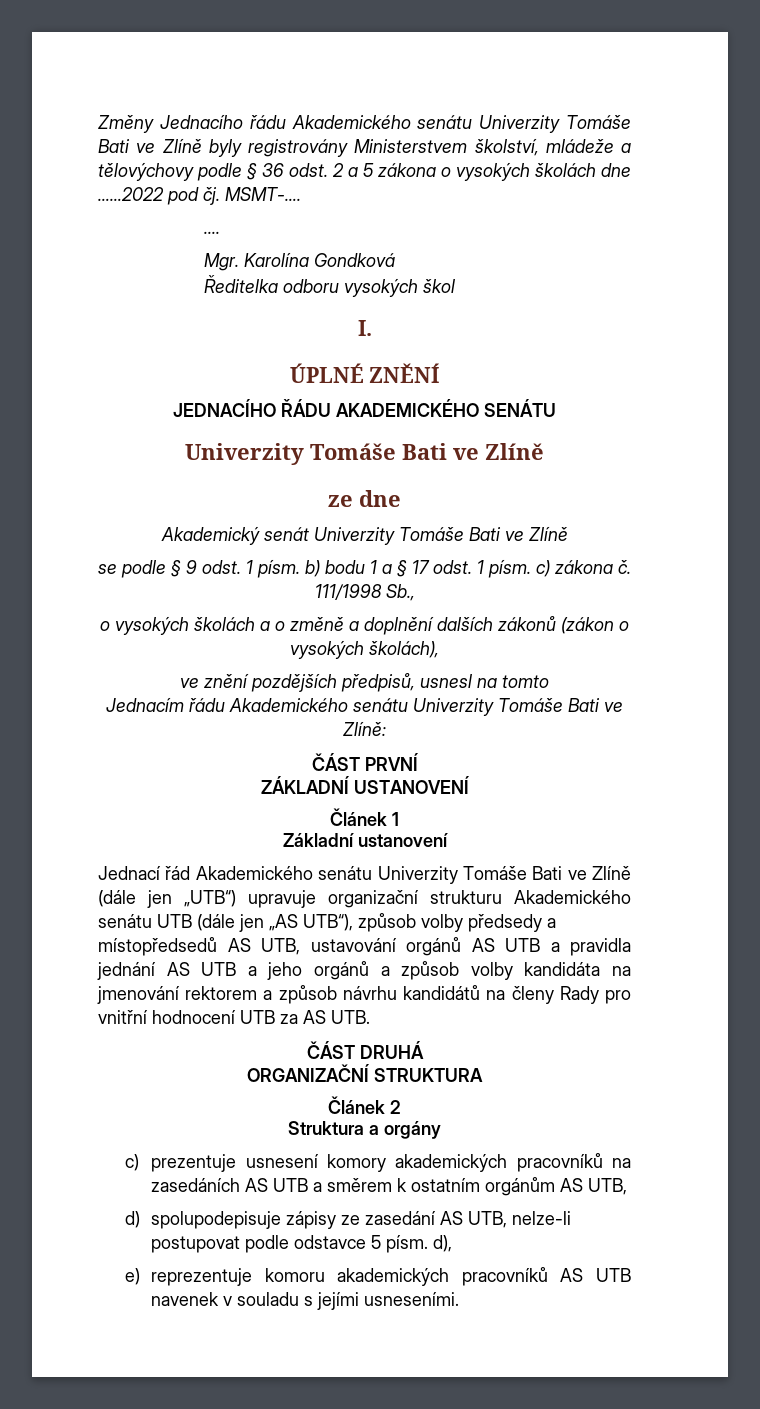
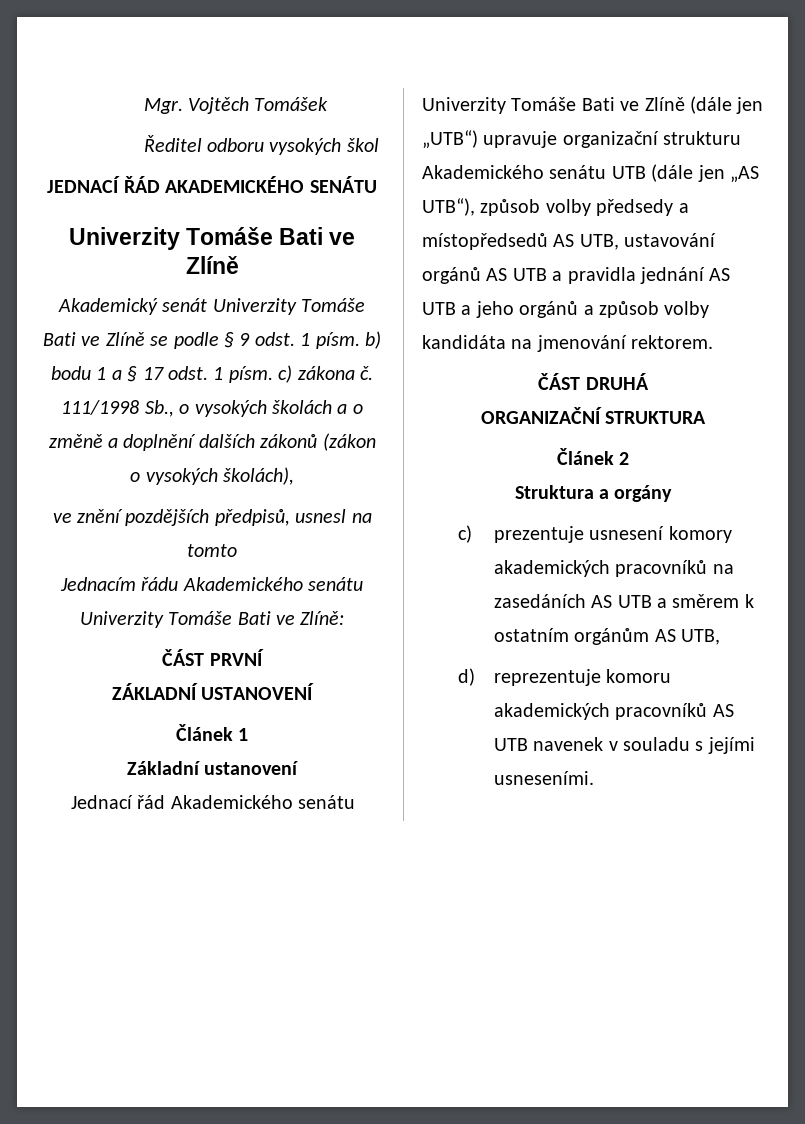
[98,114,631,133] [98,138,631,157] [98,162,631,181] [98,187,301,205] [204,231,221,234] [204,252,396,271] [204,275,456,297] [357,320,372,336] [289,363,440,383] [173,399,331,417] Změny Jednacího řádu Akademického senátu Univerzity Tomáše Bati ve Zlíně byly registrovány Ministerstvem školství, mládeže a tělovýchovy podle § 36 odst. 2 a 5 zákona o vysokých školách dne ……2022 pod čj. MSMT-…. // .... // Mgr. Karolína Gondková // Ředitelka odboru vysokých škol // I. // ÚPLNÉ ZNĚNÍ // JEDNACÍHO ŘÁDU -> [143,97,329,114] [143,135,379,155] [47,176,160,193] Mgr. Vojtěch Tomášek // Ředitel odboru vysokých škol // JEDNACÍ ŘÁD
[328,490,401,507] // ze dne -> (239, 265) none
(568, 533) // -> (145, 339) none
(415, 592) // -> (174, 408) none
[185,985,631,1004] [98,1010,370,1024] rektorem a způsob návrhu kandidátů na členy Rady pro vnitřní hodnocení UTB za AS UTB. -> [631,335,714,349] rektorem.
[151,1211,572,1229] [151,1235,453,1253] [124,1268,140,1285] spolupodepisuje zápisy ze zasedání AS UTB, nelze-li postupovat podle odstavce 5 písm. d), // e) -> (475, 677) none

